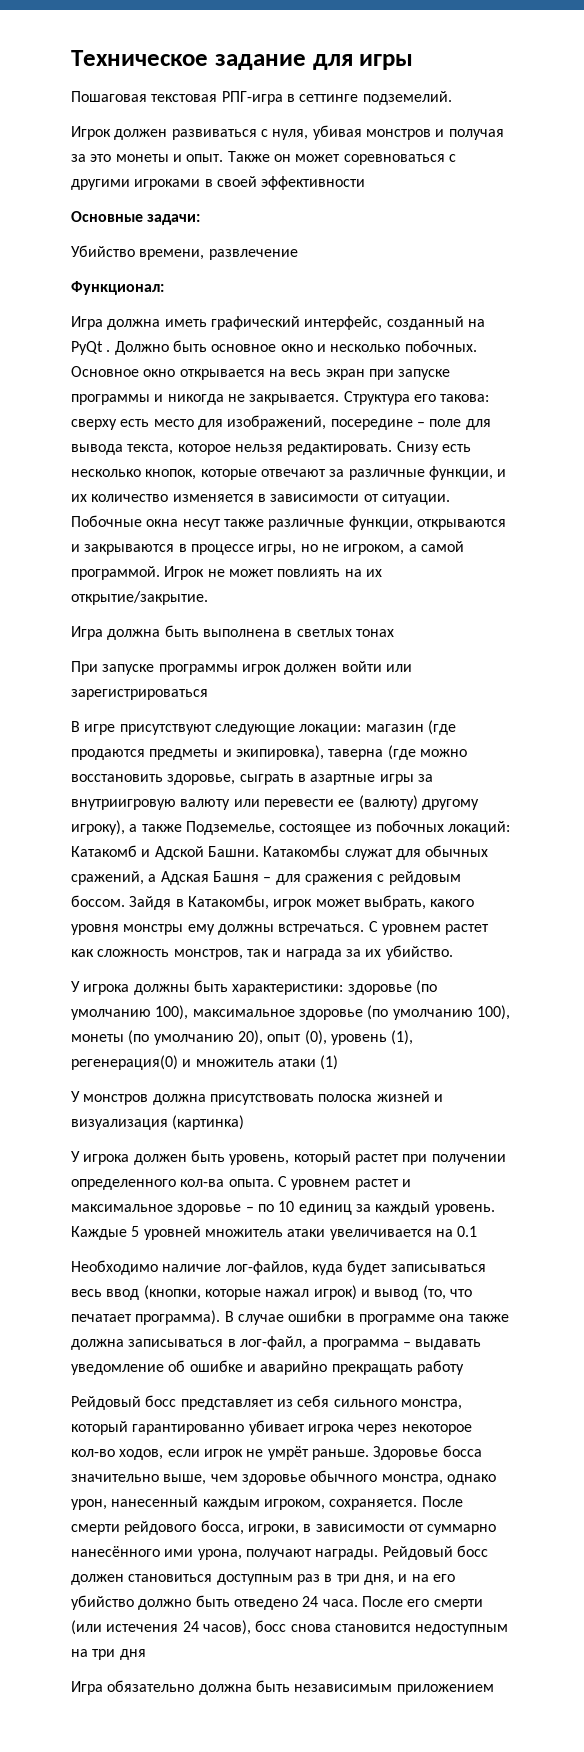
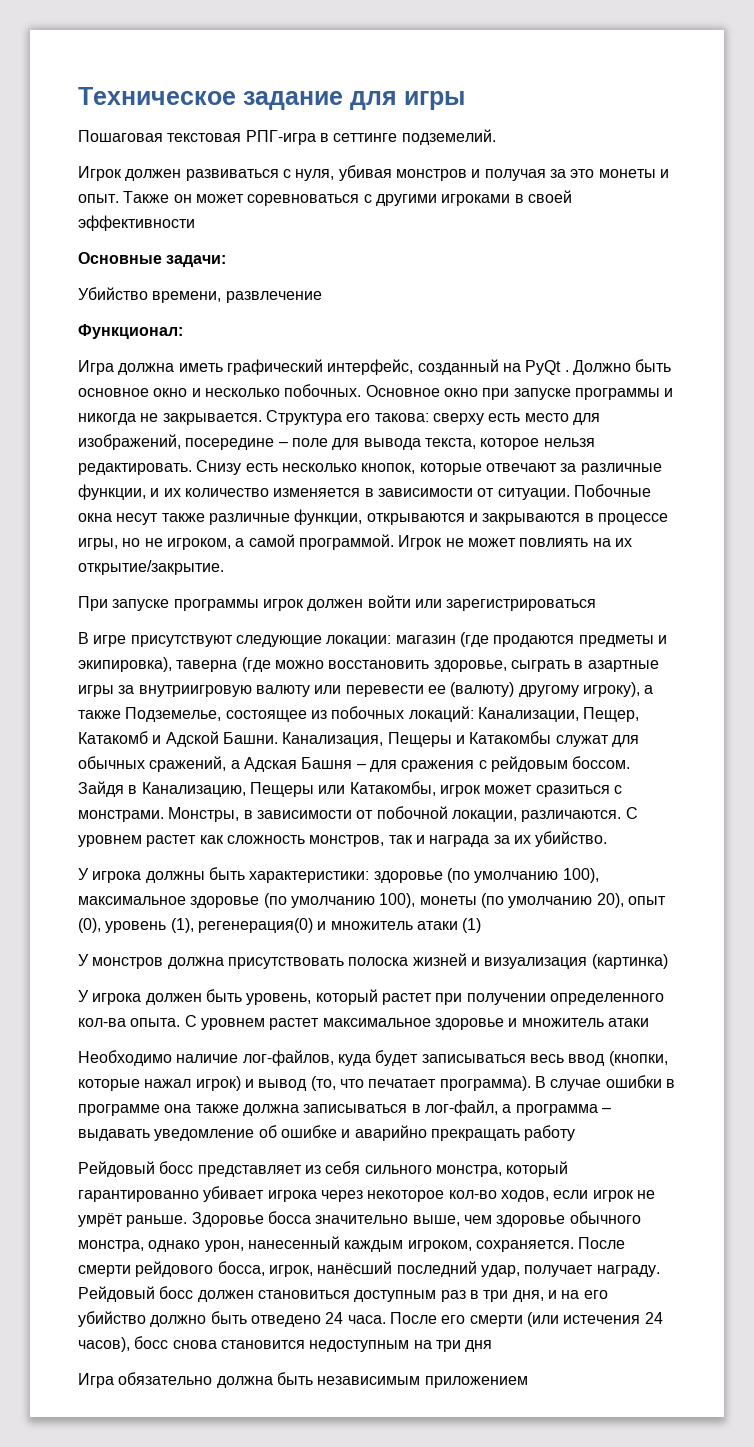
[179,369,365,380] открывается на весь экран -> (478, 392) none
[71,625,394,640] // Игра должна быть выполнена в светлых тонах -> (224, 567) none
(511, 828) none -> [477,707,640,722] Канализации, Пещер,
(259, 851) none -> [282,732,465,747] Канализация, Пещеры и
[187,895,475,910] [71,924,365,935] Катакомбы, игрок может выбрать, какого уровня монстры ему должны встречаться. -> [141,781,622,797] [78,806,622,822] Канализацию, Пещеры или Катакомбы, игрок может сразиться с монстрами. Монстры, в зависимости от побочной локации, различаются.
[401,1179,411,1187] [71,1201,495,1215] [71,1226,478,1240] и максимальное здоровье – по 10 единиц за каждый уровень. Каждые 5 уровней множитель атаки увеличивается на 0.1 -> [322,1018,649,1030] максимальное здоровье и множитель атаки
[247,1524,497,1535] [71,1546,379,1560] игроки, в зависимости от суммарно нанесённого ими урона, получают награды. -> [268,1261,660,1277] игрок, нанёсший последний удар, получает награду.

